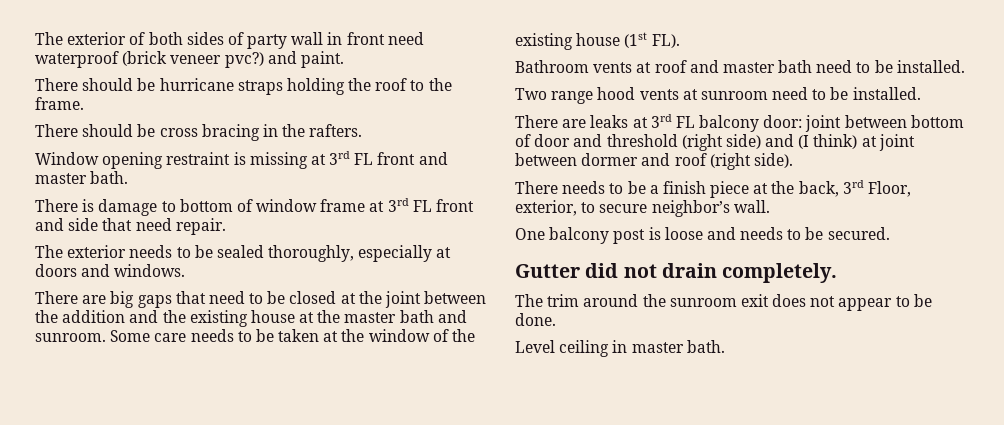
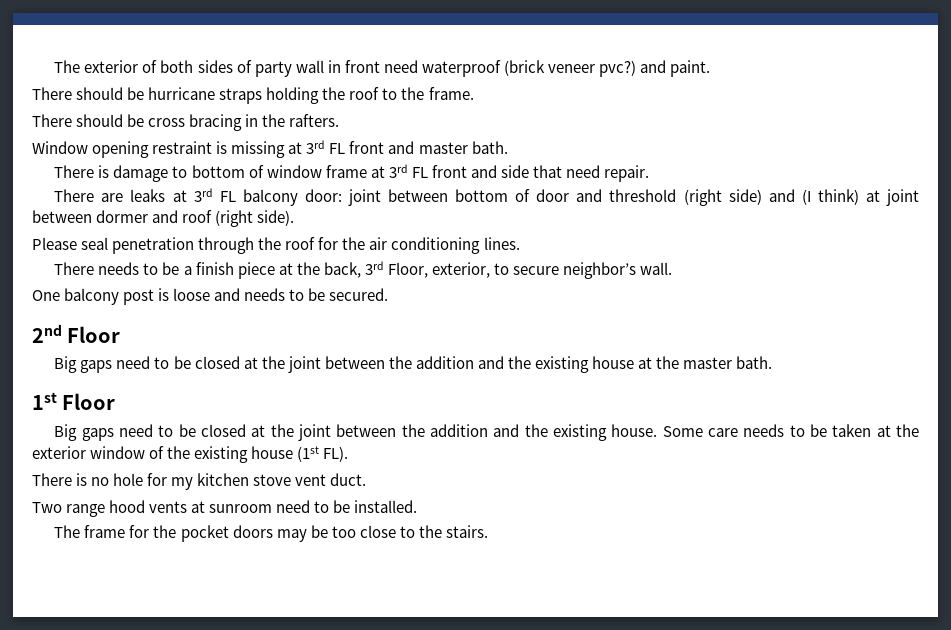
[35,245,452,262] [35,264,186,277] [35,291,487,308] [35,310,467,327] [35,329,476,342] [515,32,680,50] [515,60,965,73] [515,87,921,104] // The exterior needs to be sealed thoroughly, especially at doors and windows. // There are big gaps that need to be closed at the joint between the addition and the existing house at the master bath and sunroom. Some care needs to be taken at the window of the existing house (1st FL). // Bathroom vents at roof and master bath need to be installed. // Two range hood vents at sunroom need to be installed. -> (650, 173) none
(793, 160) none -> [32,237,520,254] // Please seal penetration through the roof for the air conditioning lines.
[515,263,838,283] [515,294,932,311] [515,313,556,326] [515,340,725,357] Gutter did not drain completely. // The trim around the sunroom exit does not appear to be done. // Level ceiling in master bath. -> [32,324,121,343] [54,356,773,373] [32,392,116,410] [54,424,920,441] [32,446,349,463] [32,473,367,490] [32,500,418,517] [54,525,488,542] 2nd Floor // Big gaps need to be closed at the joint between the addition and the existing house at the master bath. // 1st Floor // Big gaps need to be closed at the joint between the addition and the existing house. Some care needs to be taken at the exterior window of the existing house (1st FL). // There is no hole for my kitchen stove vent duct. // Two range hood vents at sunroom need to be installed. // The frame for the pocket doors may be too close to the stairs.

